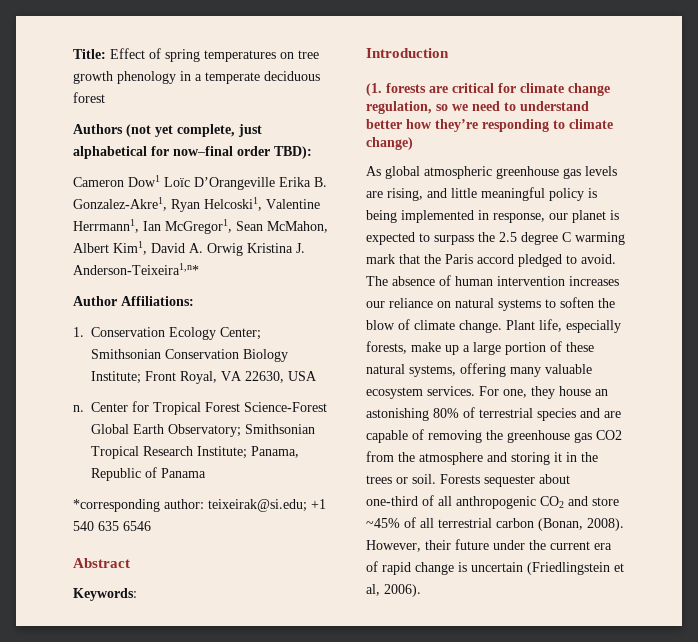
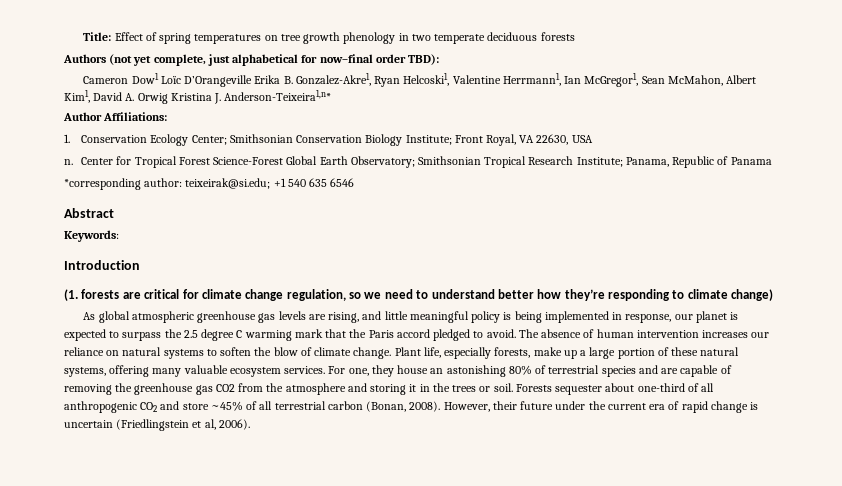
[195,74,202,81] a -> [411,34,431,41] two
[73,92,105,103] forest -> [540,32,575,41] forests

